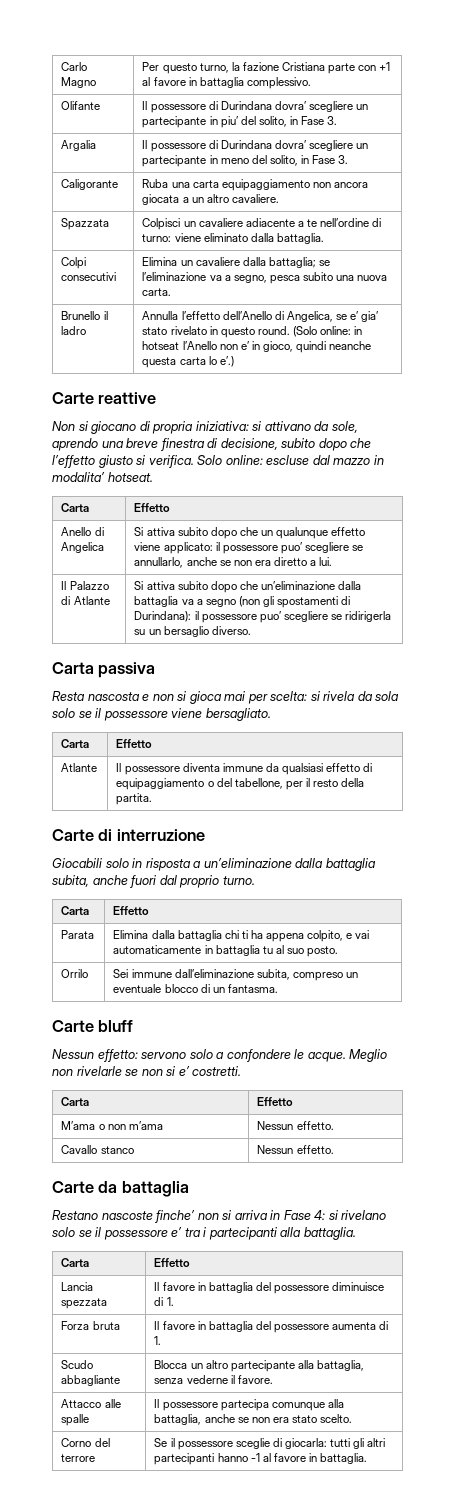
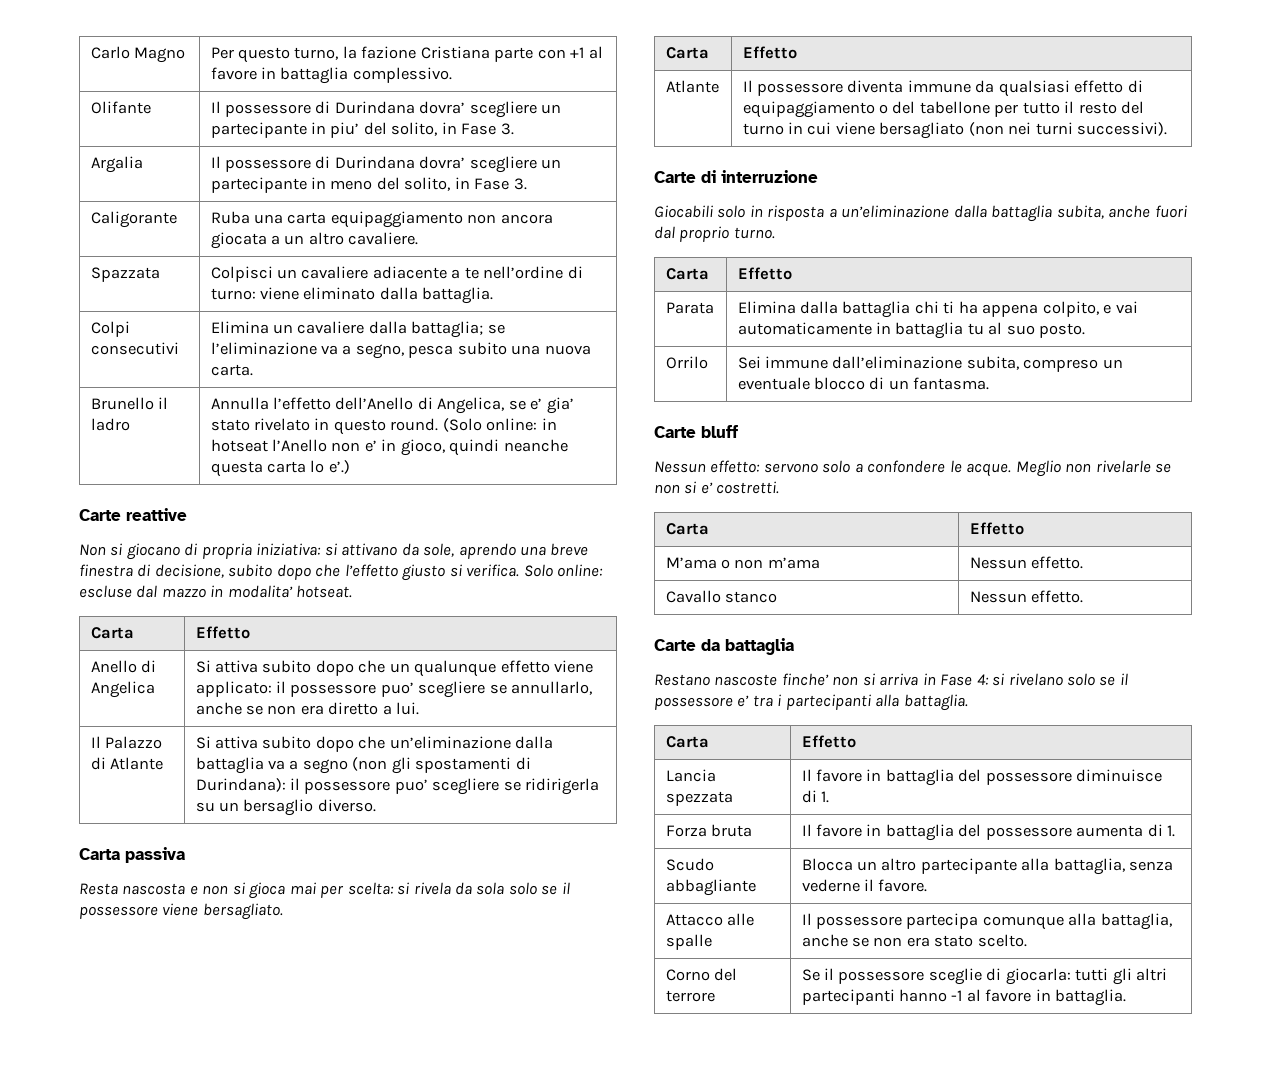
[234,778,365,790] [116,793,153,805] tabellone, per il resto della partita. -> [919,101,1145,117] [742,122,1168,139] tabellone per tutto il resto del turno in cui viene bersagliato (non nei turni successivi).

